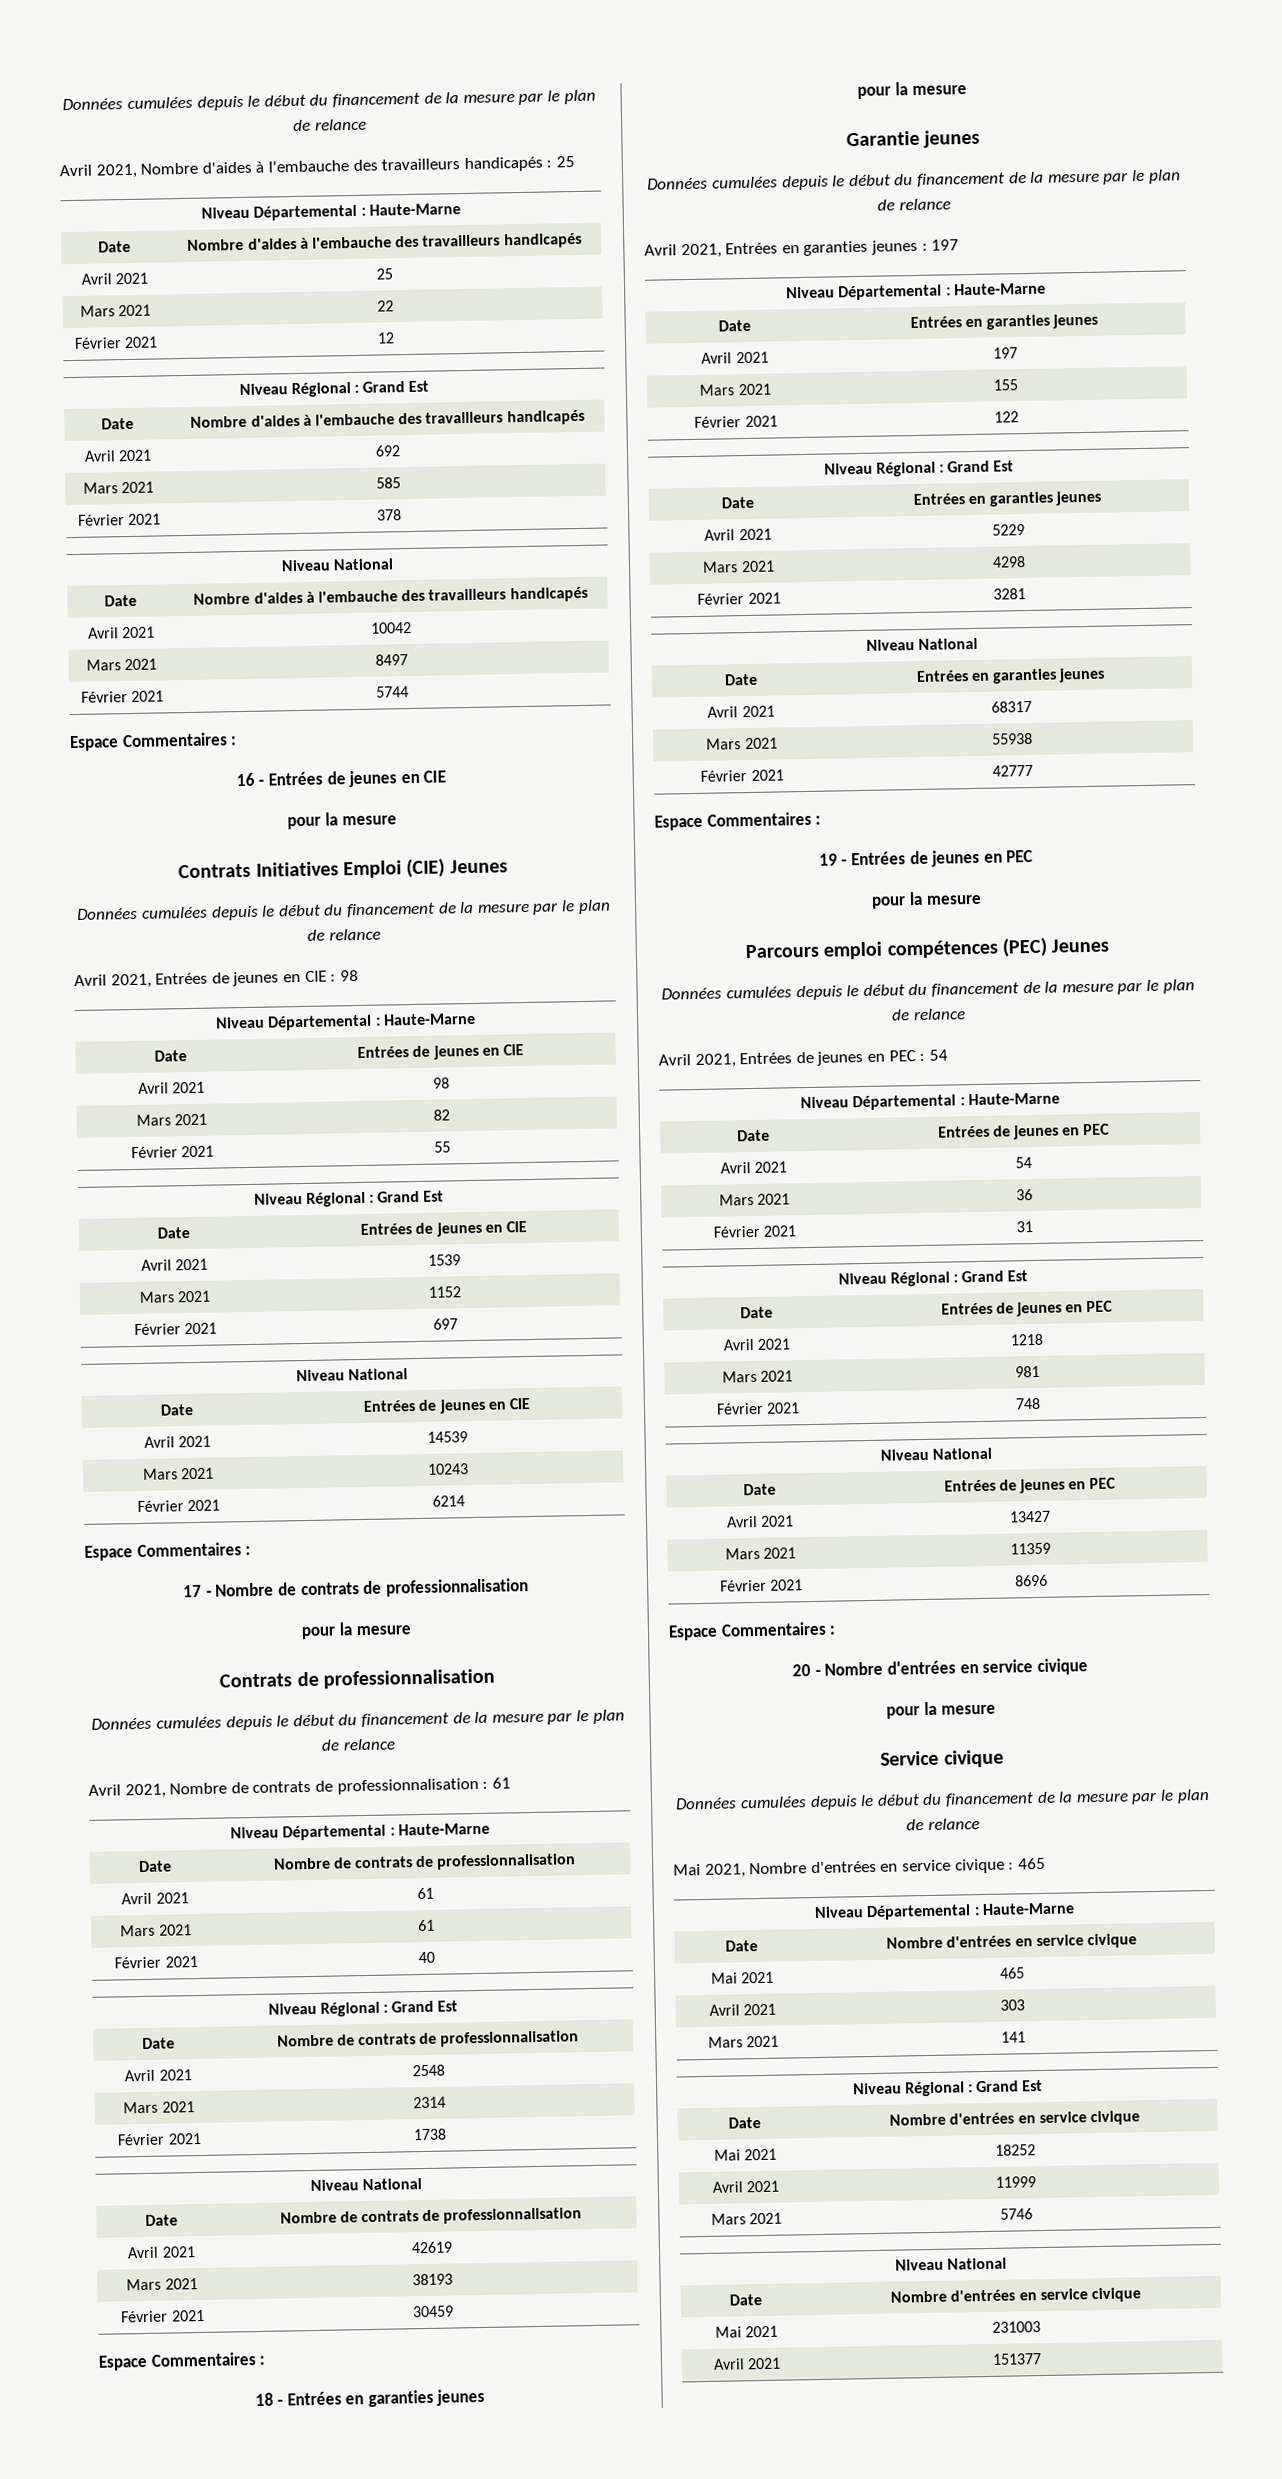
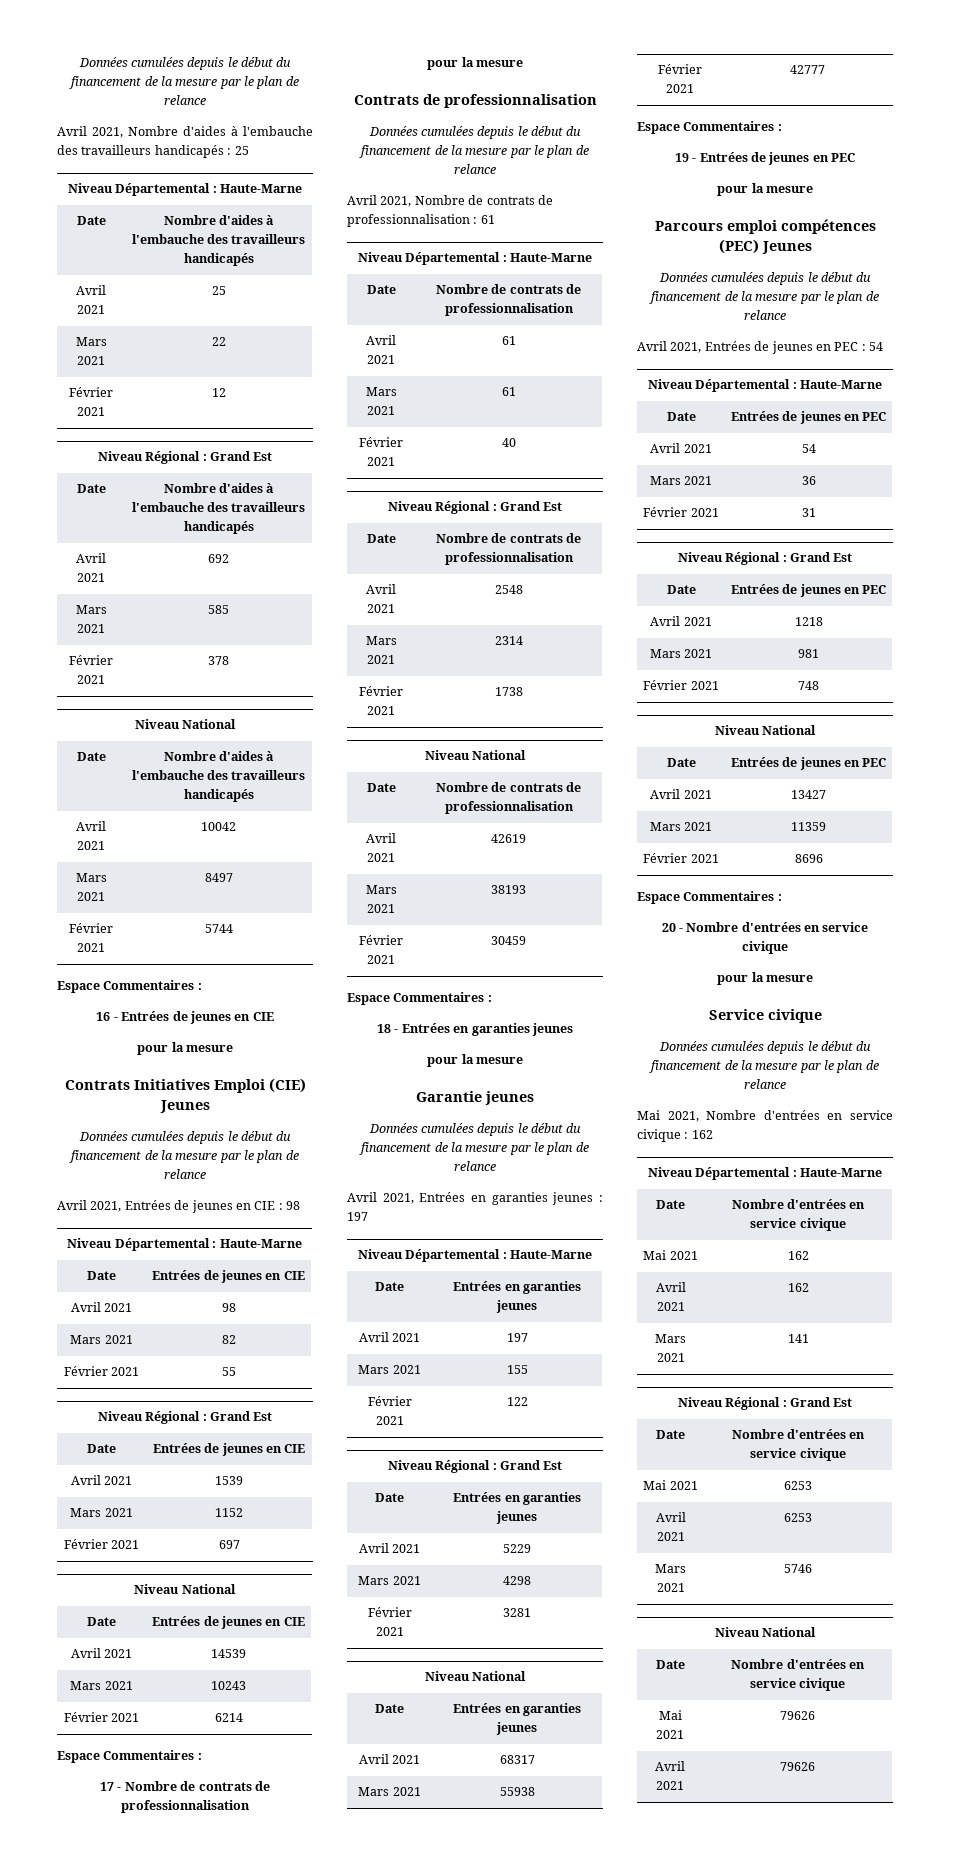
[1017,1857,1046,1870] 465 -> [691,1130,713,1139] 162
[1000,1967,1025,1979] [708,2003,777,2016] [1000,1999,1025,2011] 465 // Avril 2021 | 303 -> [787,1251,809,1260] [655,1282,686,1292] [656,1302,685,1311] [787,1283,809,1292] 162 // Avril 2021 | 162
[995,2144,1036,2156] [711,2180,780,2193] [995,2176,1036,2188] 18252 // Avril 2021 | 11999 -> [784,1481,812,1490] [655,1512,686,1522] [656,1532,685,1541] [784,1513,812,1522] 6253 // Avril 2021 | 6253
[992,2321,1041,2333] [712,2357,782,2370] [992,2353,1042,2365] 231003 // Avril 2021 | 151377 -> [780,1711,815,1720] [655,1761,685,1771] [656,1781,684,1790] [780,1762,815,1771] 79626 // Avril 2021 | 79626

